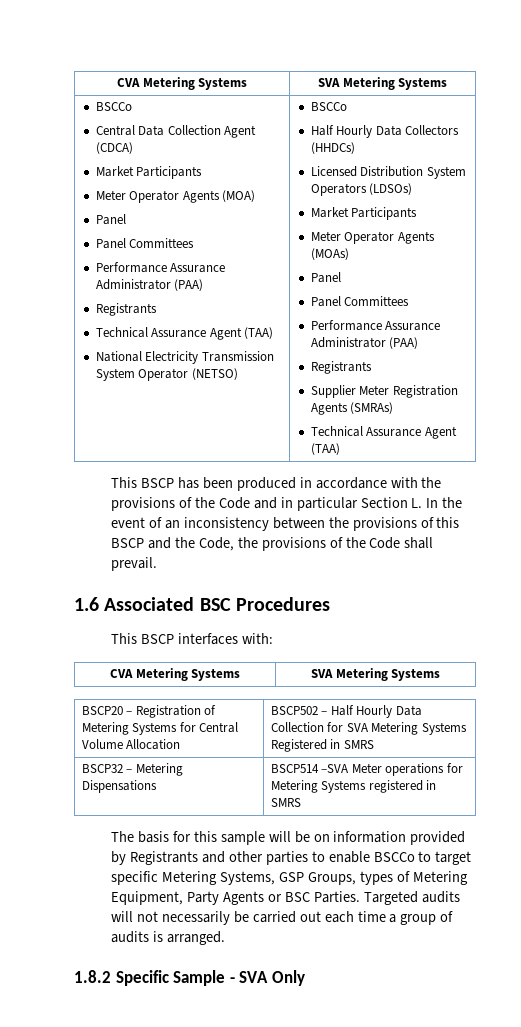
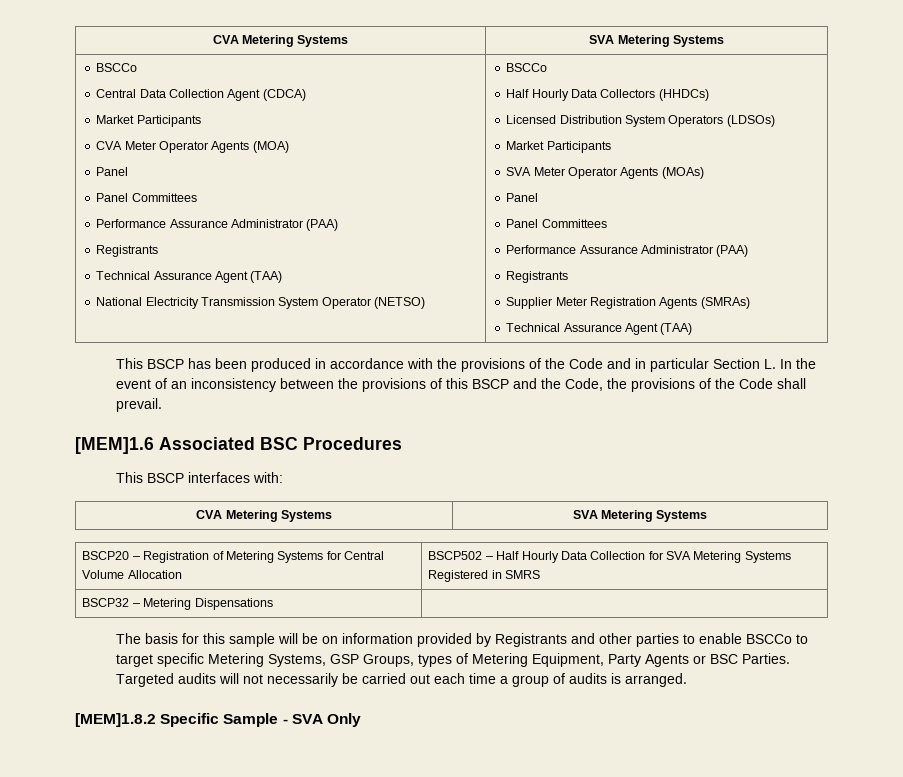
(203, 172) none -> [96,141,123,150] CVA
(418, 213) none -> [506,167,532,176] SVA
[74,597,99,611] 1.6 -> [75,437,154,454] [MEM]1.6
[270,763,463,776] [270,780,437,793] [270,798,301,807] BSCP514 –SVA Meter operations for Metering Systems registered in SMRS -> (273, 604) none
[74,970,111,983] 1.8.2 -> [75,713,156,727] [MEM]1.8.2

